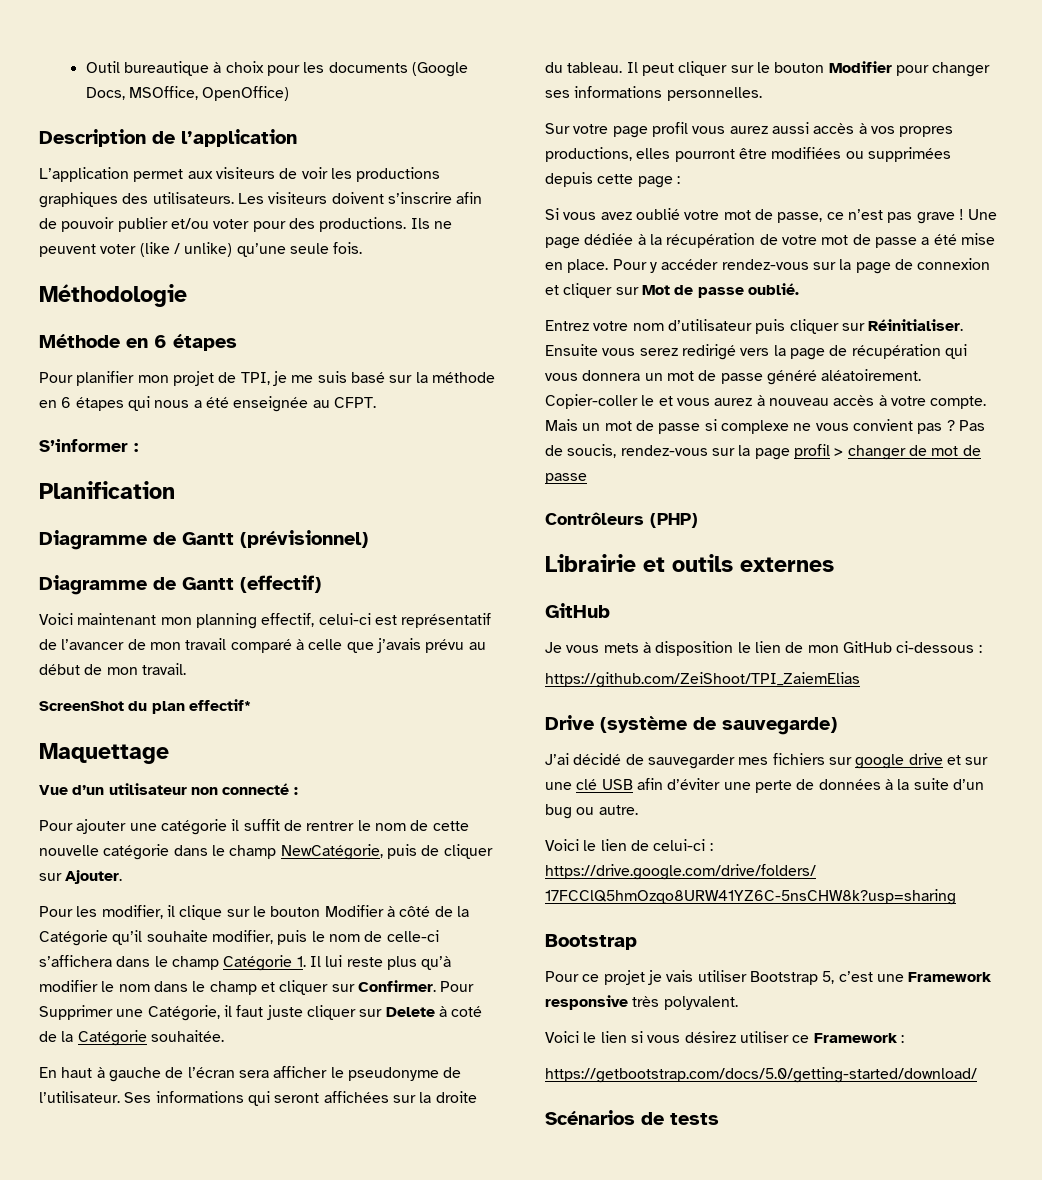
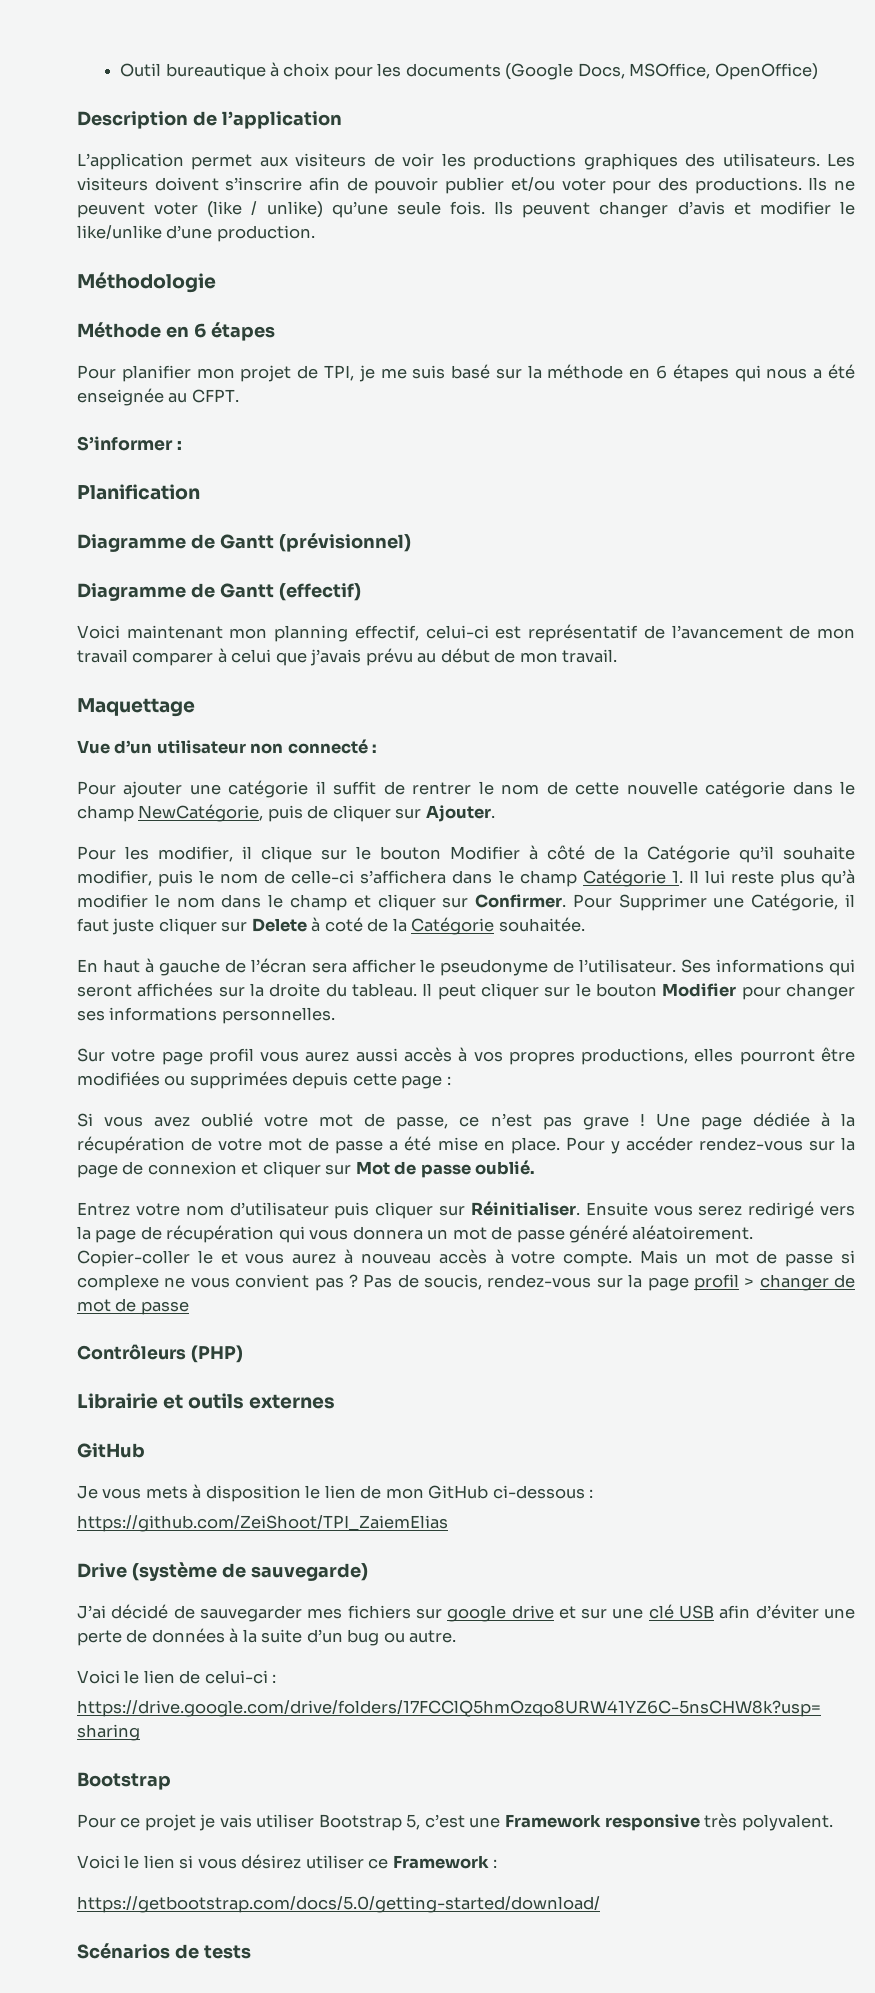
(363, 248) none -> [494,201,855,218] [77,225,315,242] Ils peuvent changer d’avis et modifier le like/unlike d’une production.
[61,639,125,650] l’avancer -> [671,625,783,639] l’avancement
[230,639,343,653] comparé à celle -> [132,648,272,666] comparer à celui
[39,699,251,714] // ScreenShot du plan effectif* -> (618, 656) none

